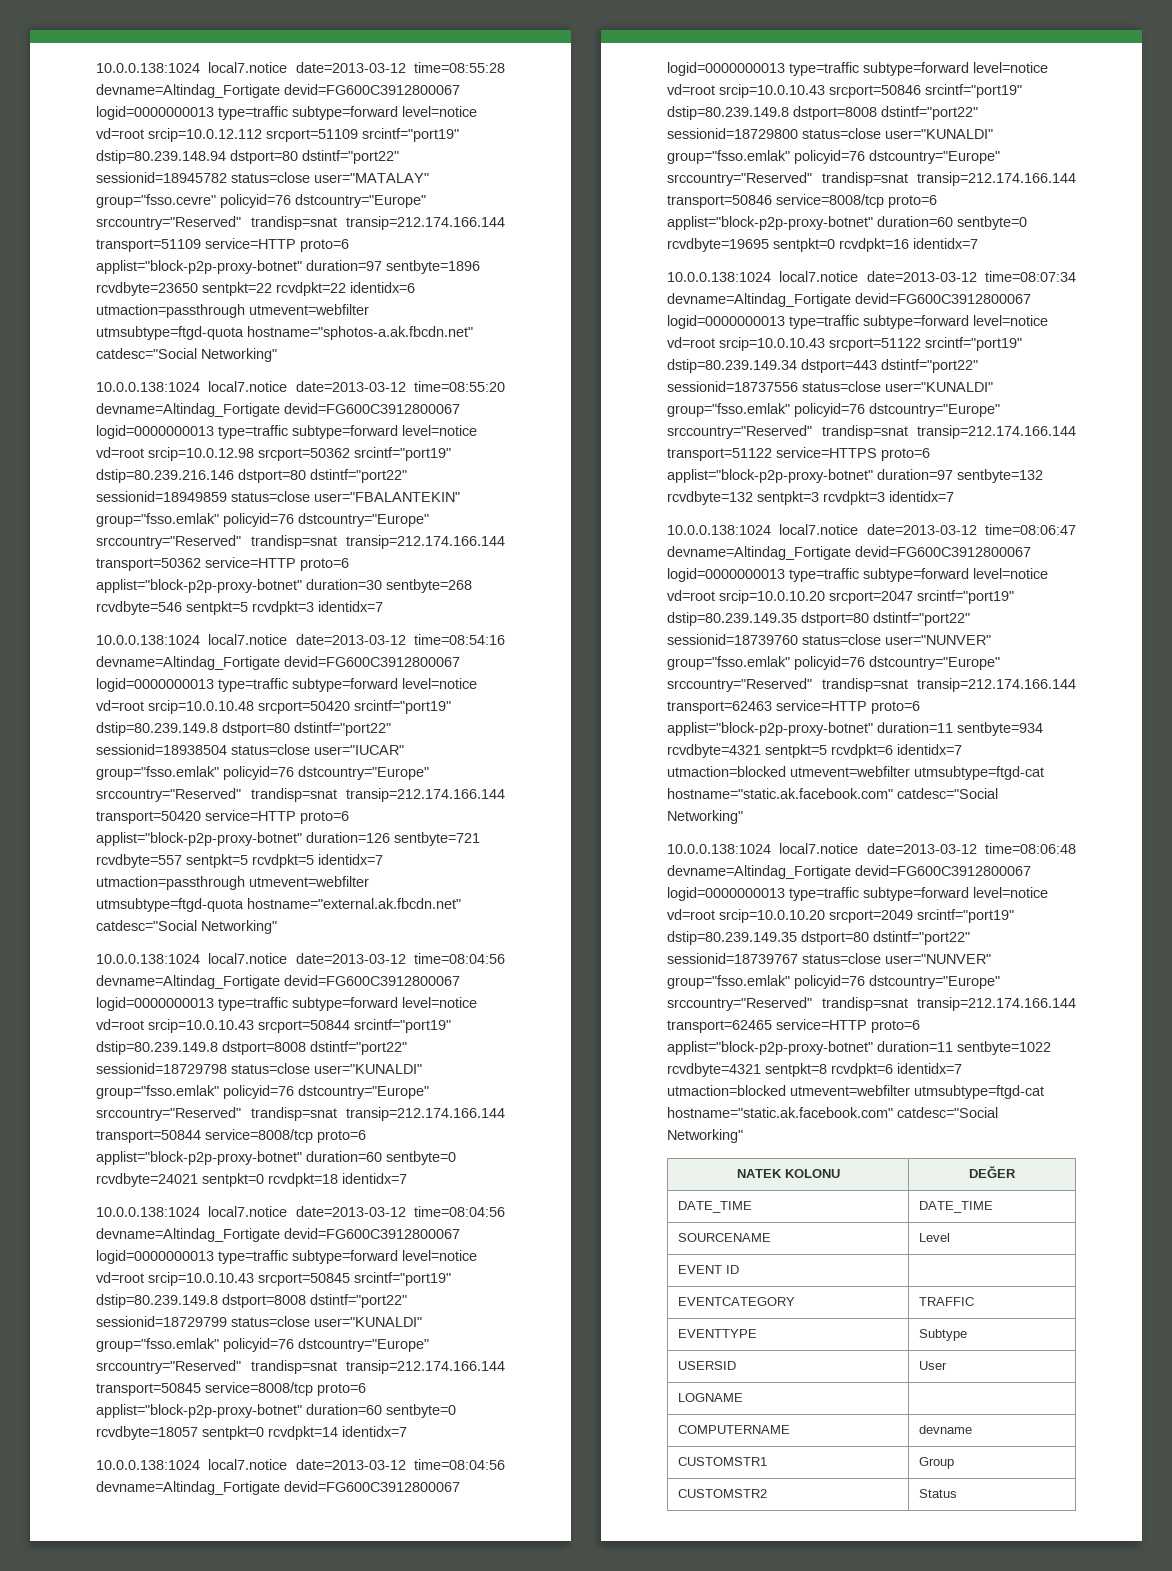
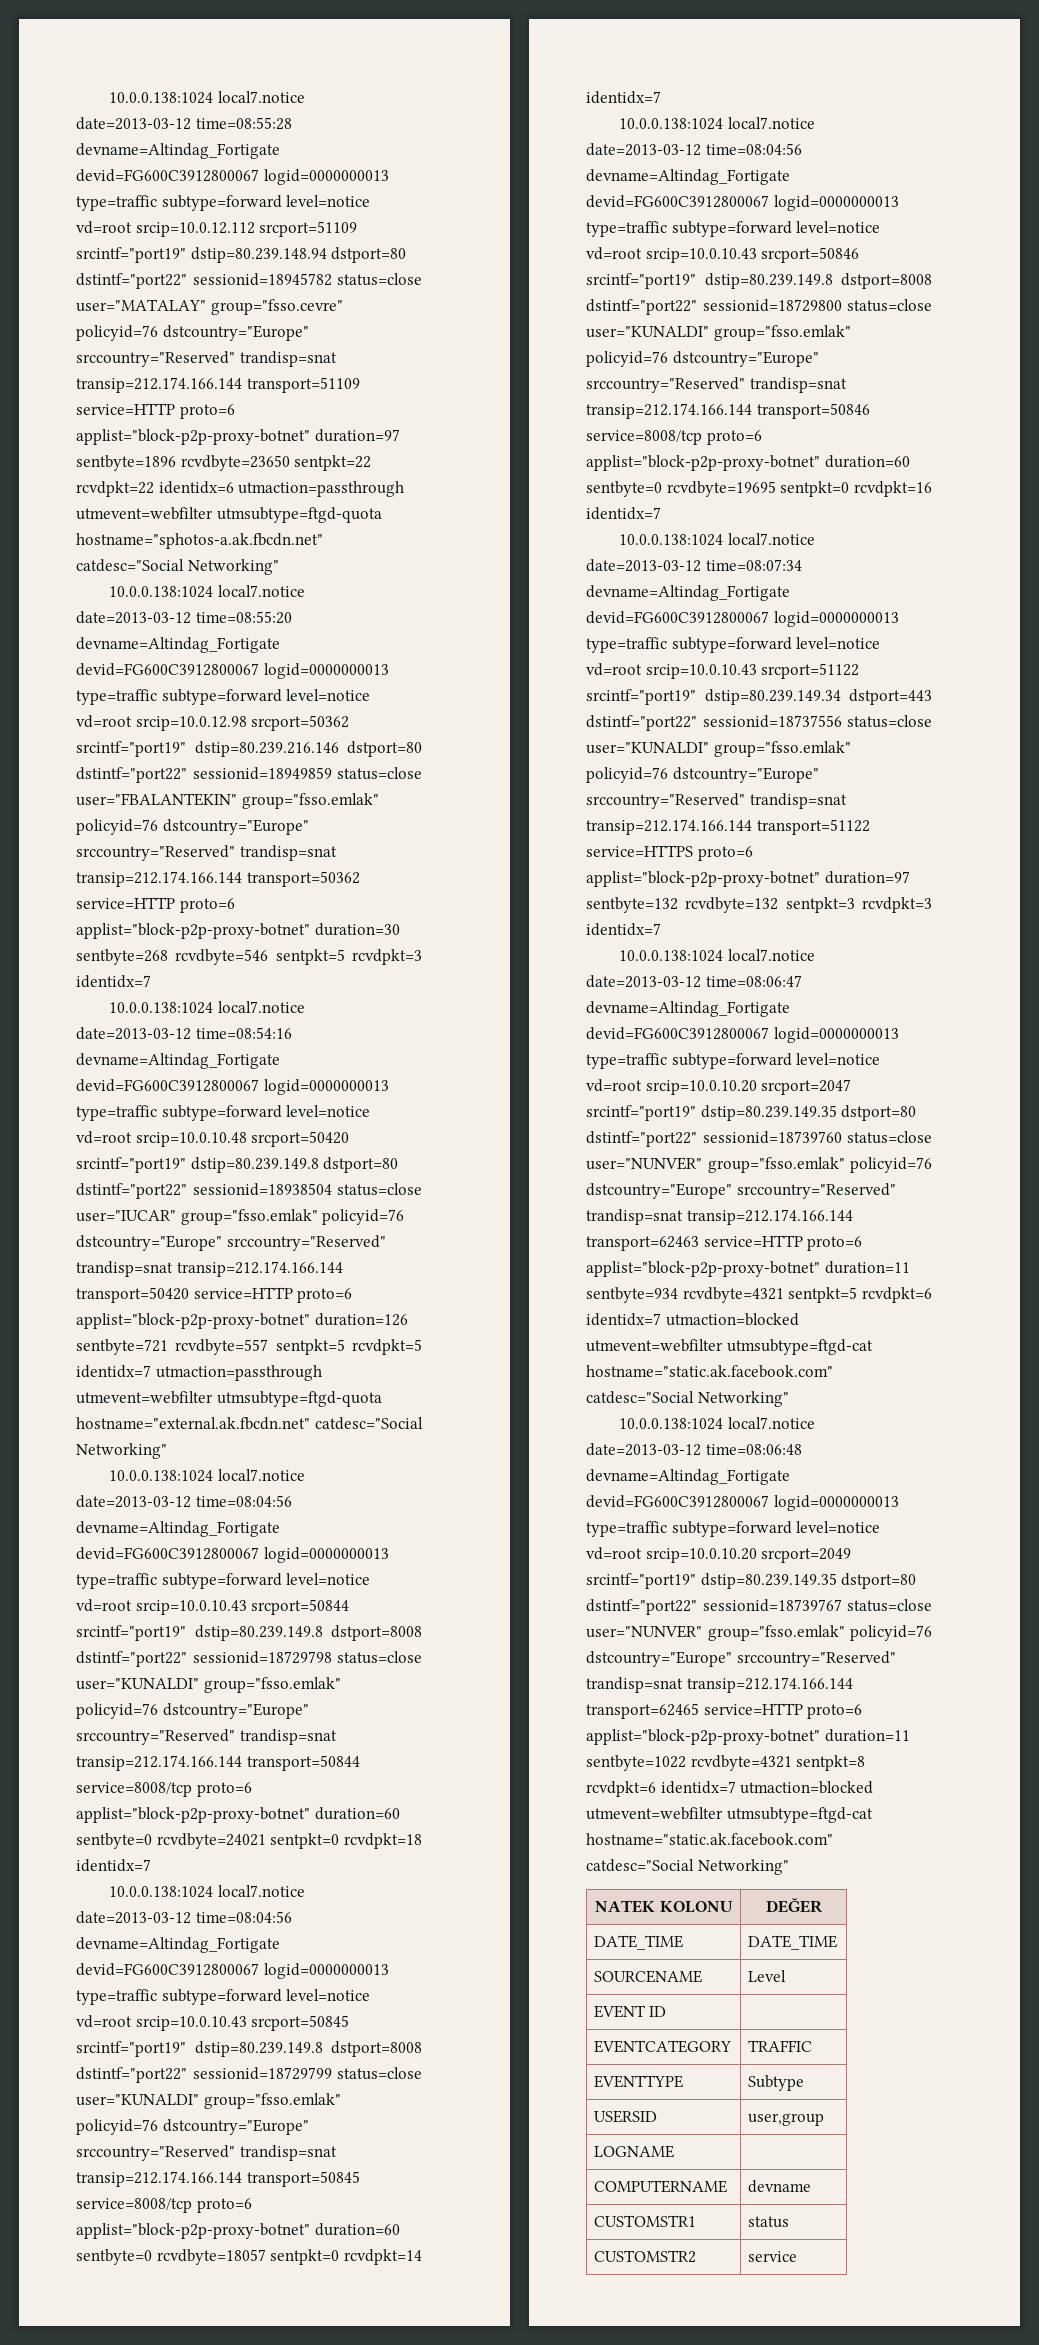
[918,1361,947,1370] User -> [747,2113,824,2126] user,group
[918,1457,954,1469] Group -> [747,2216,789,2228] status
[918,1489,957,1498] Status -> [747,2251,797,2262] service

